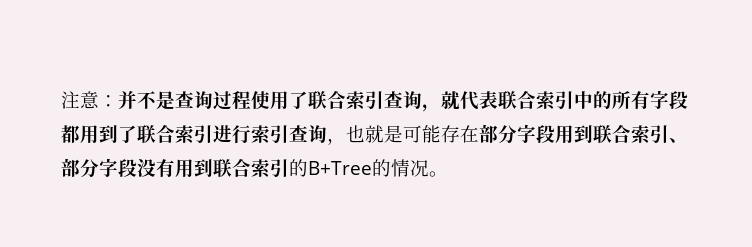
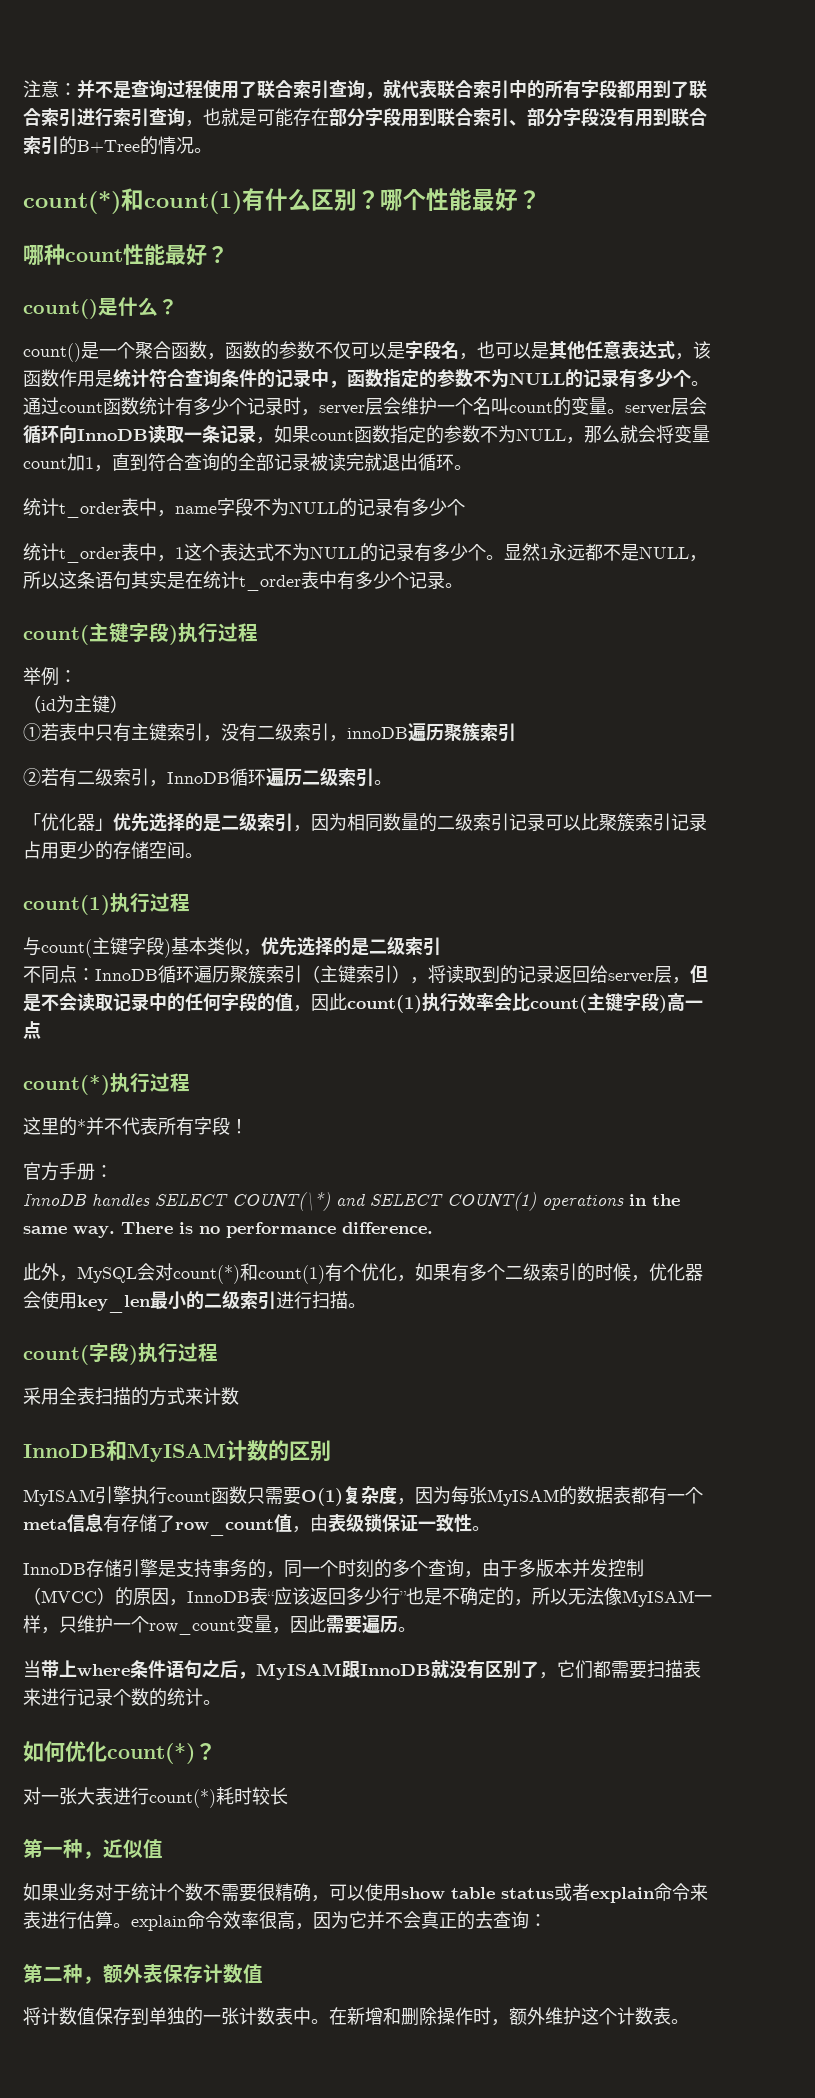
(448, 174) none -> [23,188,541,214] [23,244,228,266] [23,297,178,319] [23,341,711,362] [23,368,709,388] [23,397,707,416] [23,425,710,444] [23,453,472,472] [23,498,465,518] [23,543,707,563] [23,571,463,591] [23,623,258,645] [23,667,77,686] [23,695,128,713] [23,723,516,742] [23,767,392,787] [23,812,707,832] [23,841,203,860] [23,893,190,915] [23,936,441,958] [23,965,708,984] [23,992,703,1013] [23,1021,41,1039] [23,1073,190,1095] [23,1117,248,1136] [23,1162,113,1181] [23,1192,680,1211] [23,1222,433,1238] [23,1263,703,1284] [23,1290,366,1313] [23,1343,218,1365] [23,1387,239,1406] [23,1440,331,1462] [23,1486,703,1506] [23,1513,490,1536] [23,1559,644,1578] [23,1587,712,1607] [23,1615,416,1635] [23,1660,701,1680] [23,1688,221,1707] [23,1741,216,1764] [23,1787,288,1808] [23,1839,163,1859] [23,1883,708,1903] [23,1911,547,1931] [23,1963,263,1984] [23,2007,689,2026] // count(*)和count(1)有什么区别？哪个性能最好？ // 哪种count性能最好？ // count()是什么？ // count()是一个聚合函数，函数的参数不仅可以是字段名，也可以是其他任意表达式，该函数作用是统计符合查询条件的记录中，函数指定的参数不为NULL的记录有多少个。通过count函数统计有多少个记录时，server层会维护一个名叫count的变量。server层会循环向InnoDB读取一条记录，如果count函数指定的参数不为NULL，那么就会将变量count加1，直到符合查询的全部记录被读完就退出循环。 // 统计t_order表中，name字段不为NULL的记录有多少个 // 统计t_order表中，1这个表达式不为NULL的记录有多少个。显然1永远都不是NULL，所以这条语句其实是在统计t_order表中有多少个记录。 // count(主键字段)执行过程 // 举例： // （id为主键） // ①若表中只有主键索引，没有二级索引，innoDB遍历聚簇索引 // ②若有二级索引，InnoDB循环遍历二级索引。 // 「优化器」优先选择的是二级索引，因为相同数量的二级索引记录可以比聚簇索引记录占用更少的存储空间。 // count(1)执行过程 // 与count(主键字段)基本类似，优先选择的是二级索引 // 不同点：InnoDB循环遍历聚簇索引（主键索引），将读取到的记录返回给server层，但是不会读取记录中的任何字段的值，因此count(1)执行效率会比count(主键字段)高一点 // count(*)执行过程 // 这里的*并不代表所有字段！ // 官方手册： // InnoDB handles SELECT COUNT(\*) and SELECT COUNT(1) operations in the same way. There is no performance difference. // 此外，MySQL会对count(*)和count(1)有个优化，如果有多个二级索引的时候，优化器会使用key_len最小的二级索引进行扫描。 // count(字段)执行过程 // 采用全表扫描的方式来计数 // InnoDB和MyISAM计数的区别 // MyISAM引擎执行count函数只需要O(1)复杂度，因为每张MyISAM的数据表都有一个meta信息有存储了row_count值，由表级锁保证一致性。 // InnoDB存储引擎是支持事务的，同一个时刻的多个查询，由于多版本并发控制（MVCC）的原因，InnoDB表“应该返回多少行”也是不确定的，所以无法像MyISAM一样，只维护一个row_count变量，因此需要遍历。 // 当带上where条件语句之后，MyISAM跟InnoDB就没有区别了，它们都需要扫描表来进行记录个数的统计。 // 如何优化count(*)？ // 对一张大表进行count(*)耗时较长 // 第一种，近似值 // 如果业务对于统计个数不需要很精确，可以使用show table status或者explain命令来表进行估算。explain命令效率很高，因为它并不会真正的去查询： // 第二种，额外表保存计数值 // 将计数值保存到单独的一张计数表中。在新增和删除操作时，额外维护这个计数表。

